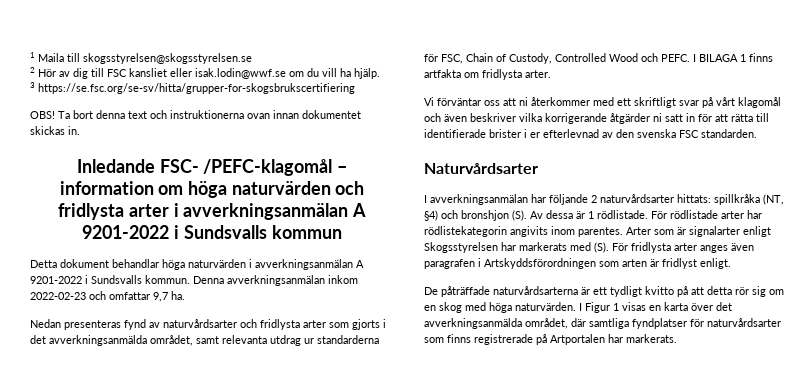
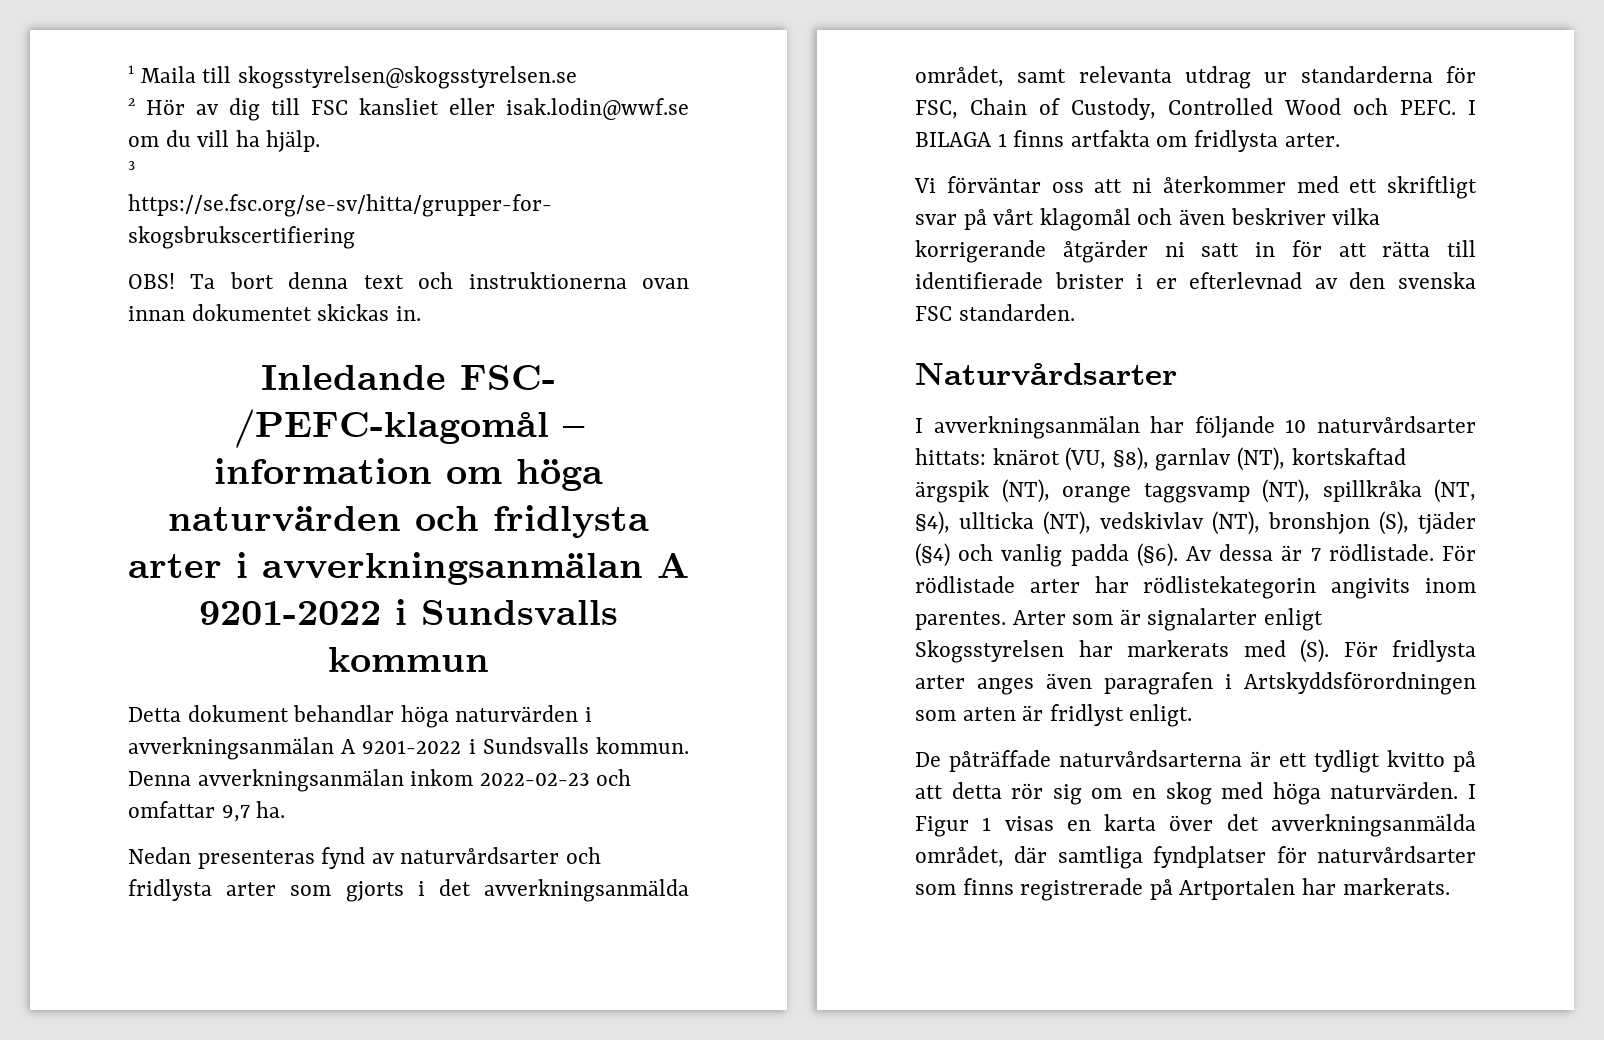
[591,195,597,203] 2 -> [1285,419,1307,433] 10
[714,194,784,205] [424,210,527,221] spillkråka (NT, §4) och bronshjon (S). -> [992,447,1406,471] [915,479,1476,503] [915,511,1476,535] [915,543,1178,567] knärot (VU, §8), garnlav (NT), kortskaftad ärgspik (NT), orange taggsvamp (NT), spillkråka (NT, §4), ullticka (NT), vedskivlav (NT), bronshjon (S), tjäder (§4) och vanlig padda (§6).
[588,211,594,219] 1 -> [1310,548,1321,561] 7

